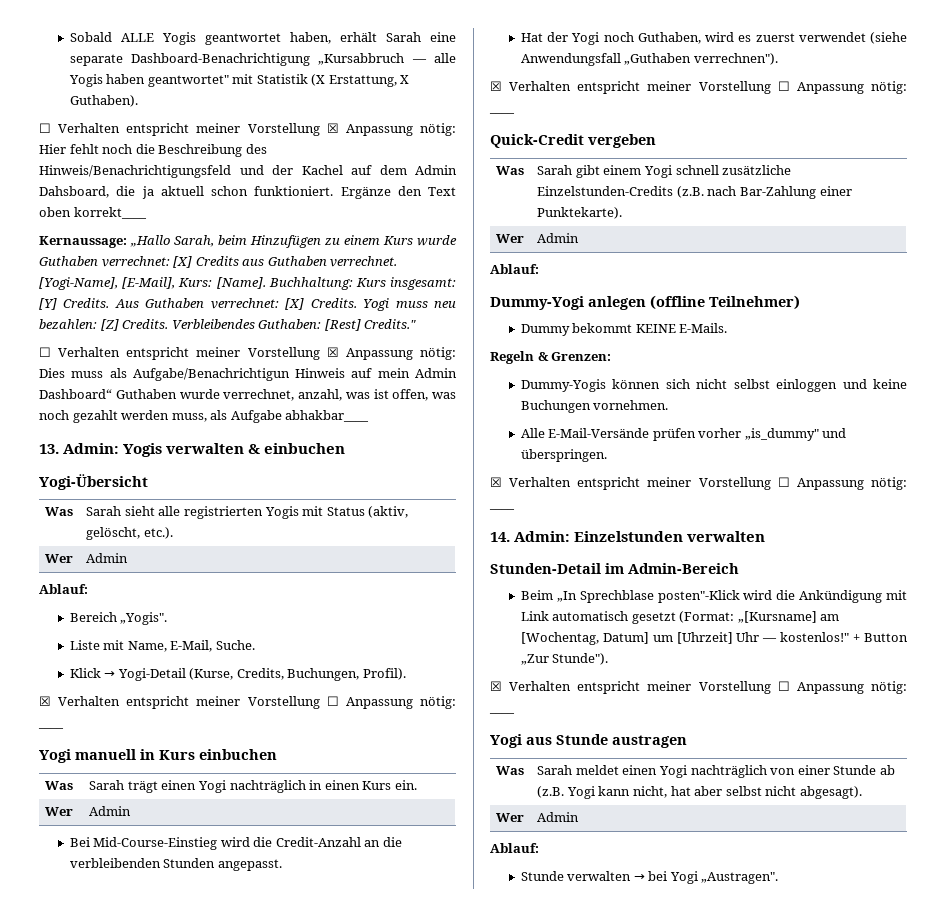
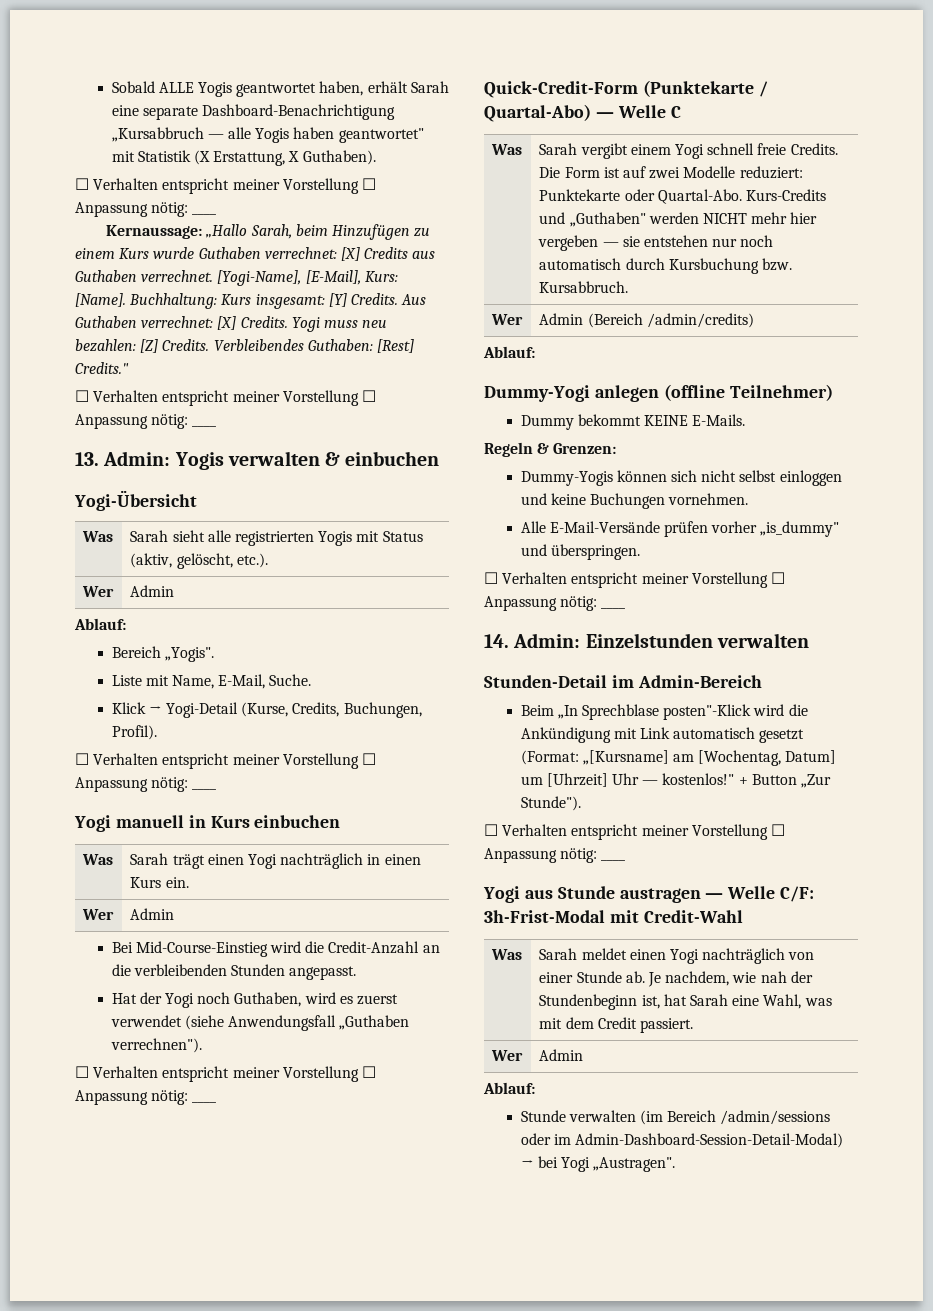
[326,123,457,136] [39,144,267,157] [39,165,457,178] [39,186,456,199] [39,207,147,219] ☒ Anpassung nötig: Hier fehlt noch die Beschreibung des Hinweis/Benachrichtigungsfeld und der Kachel auf dem Admin Dahsboard, die ja aktuell schon funktioniert. Ergänze den Text oben korrekt____ -> [361,178,376,190] [75,202,217,217] ☐ Anpassung nötig: ____
[326,347,457,360] [39,368,457,381] [39,389,456,401] [39,410,370,423] ☒ Anpassung nötig: Dies muss als Aufgabe/Benachrichtigun Hinweis auf mein Admin Dashboard“ Guthaben wurde verrechnet, anzahl, was ist offen, was noch gezahlt werden muss, als Aufgabe abhakbar____ -> [361,390,376,402] [75,414,217,429] ☐ Anpassung nötig: ____
[39,696,51,706] ☒ -> [75,753,89,765] ☐
[490,81,907,94] [489,112,515,114] [490,134,656,148] [496,166,525,175] [537,165,600,178] ☒ Verhalten entspricht meiner Vorstellung ☐ Anpassung nötig: ____ // Quick-Credit vergeben // Was | Sarah gibt -> [75,1066,376,1082] [75,1090,217,1105] [484,80,768,98] [484,104,681,122] [491,144,523,155] [539,143,628,159] ☐ Verhalten entspricht meiner Vorstellung ☐ Anpassung nötig: ____ // Quick-Credit-Form (Punktekarte / Quartal-Abo) — Welle C // Was | Sarah vergibt
[722,165,792,175] [537,186,852,199] [537,207,623,219] [496,234,525,243] [537,233,580,243] zusätzliche Einzelstunden-Credits (z.B. nach Bar-Zahlung einer Punktekarte). // Wer | Admin -> [757,143,838,155] [539,166,803,179] [539,189,826,204] [539,212,818,227] [538,235,774,251] [539,258,792,274] [539,281,629,293] [491,314,524,325] [539,313,754,328] freie Credits. Die Form ist auf zwei Modelle reduziert: Punktekarte oder Quartal-Abo. Kurs-Credits und „Guthaben" werden NICHT mehr hier vergeben — sie entstehen nur noch automatisch durch Kursbuchung bzw. Kursabbruch. // Wer | Admin (Bereich /admin/credits)
[490,477,502,487] ☒ -> [484,572,498,584] ☐
[490,681,502,691] ☒ -> [484,824,498,836] ☐
(687, 741) none -> [705,886,815,902] [484,910,743,923] — Welle C/F: 3h-Frist-Modal mit Credit-Wahl
[879,765,895,775] [537,786,862,799] ab (z.B. Yogi kann nicht, hat aber selbst nicht abgesagt). -> [625,971,813,987] [539,994,832,1010] [539,1017,693,1033] ab. Je nachdem, wie nah der Stundenbeginn ist, hat Sarah eine Wahl, was mit dem Credit passiert.
(632, 876) none -> [640,1110,831,1125] [520,1133,844,1148] (im Bereich /admin/sessions oder im Admin-Dashboard-Session-Detail-Modal)

